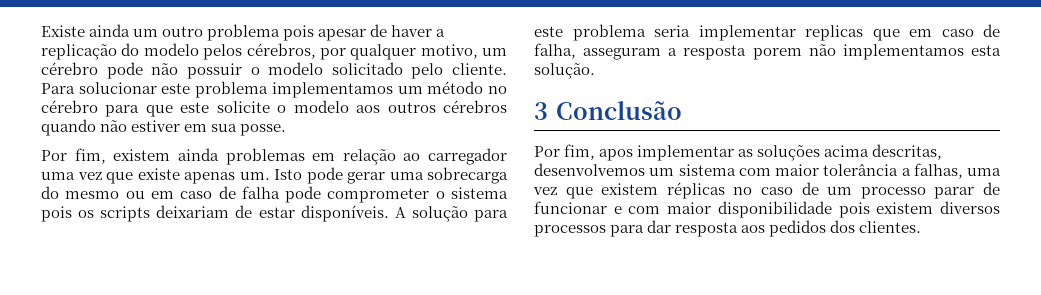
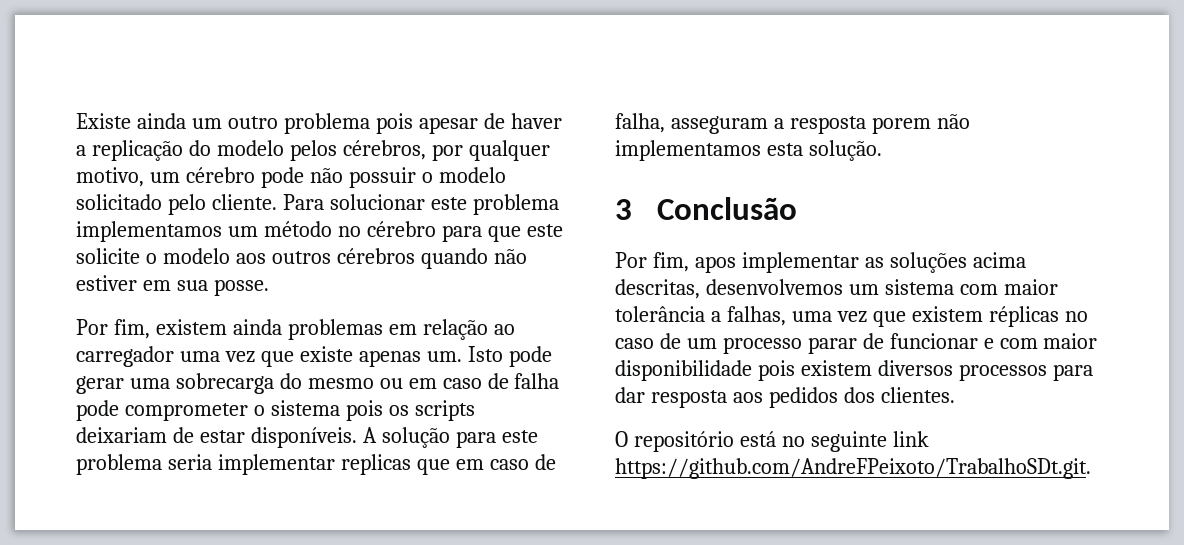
(922, 227) none -> [615,431,929,452] [615,458,1091,479] // O repositório está no seguinte link https://github.com/AndreFPeixoto/TrabalhoSDt.git.

